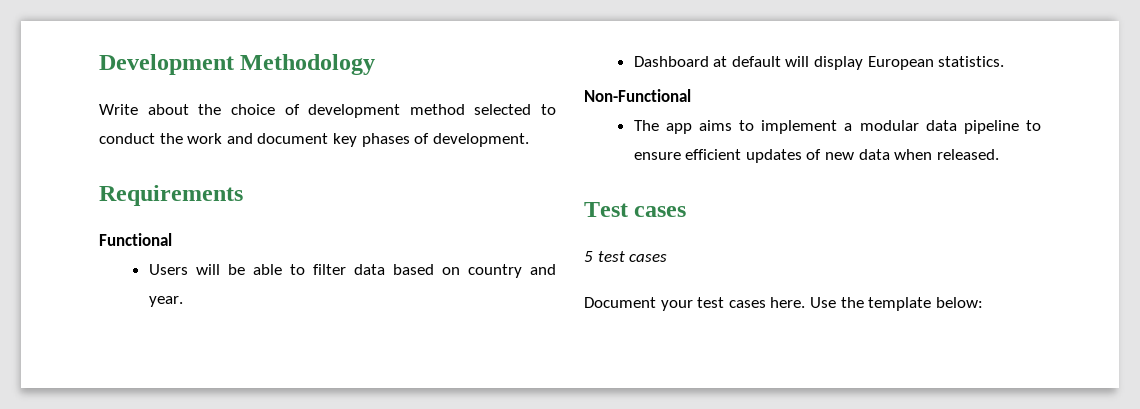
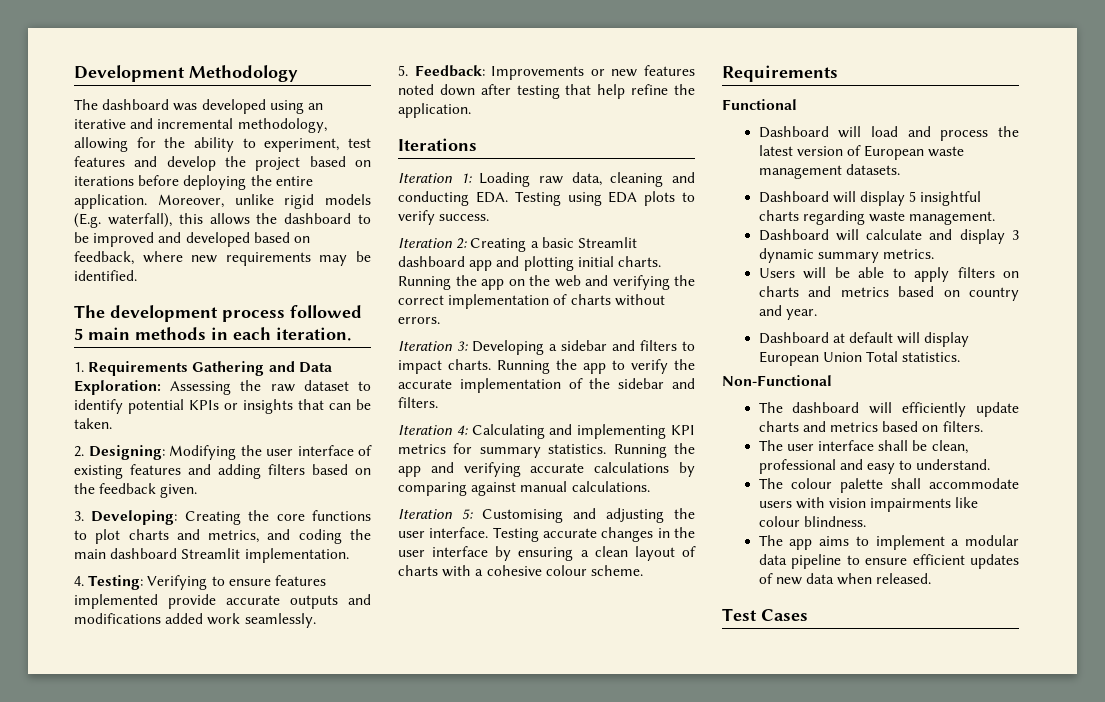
[99,104,556,118] [99,133,529,147] [99,185,243,206] [99,233,172,246] Write about the choice of development method selected to conduct the work and document key phases of development. // Requirements // Functional -> [74,99,323,114] [74,118,327,133] [74,137,371,152] [74,156,371,171] [74,175,313,190] [74,194,371,209] [74,213,371,228] [74,232,310,247] [74,251,371,266] [74,270,137,281] [74,305,362,322] [74,327,351,341] [74,361,332,376] [74,380,371,395] [74,399,371,414] [74,418,112,429] [74,445,372,460] [74,464,371,479] [74,483,198,498] [74,510,371,525] [74,529,371,544] [74,548,349,563] [74,575,326,590] [74,594,371,609] [74,613,316,628] [398,65,695,80] [398,84,695,99] [398,103,471,118] [398,138,477,151] [398,172,695,187] [398,191,695,206] [398,210,490,225] [398,237,637,252] [398,256,661,271] [398,275,695,290] [398,294,665,309] [398,317,440,324] [398,340,695,355] [398,359,695,374] [398,378,695,393] [398,397,438,408] [398,424,695,439] [398,443,695,458] [398,462,695,477] [398,481,650,496] [398,508,695,523] [398,527,695,542] [398,546,696,561] [398,565,643,577] [722,65,838,82] [722,99,797,110] [758,126,1019,141] [758,145,965,160] [758,164,900,179] [758,191,982,206] [758,210,996,225] [758,229,1019,244] [758,248,935,263] The dashboard was developed using an iterative and incremental methodology, allowing for the ability to experiment, test features and develop the project based on iterations before deploying the entire application. Moreover, unlike rigid models (E.g. waterfall), this allows the dashboard to be improved and developed based on feedback, where new requirements may be identified. // The development process followed 5 main methods in each iteration. // 1. Requirements Gathering and Data Exploration: Assessing the raw dataset to identify potential KPIs or insights that can be taken. // 2. Designing: Modifying the user interface of existing features and adding filters based on the feedback given. // 3. Developing: Creating the core functions to plot charts and metrics, and coding the main dashboard Streamlit implementation. // 4. Testing: Verifying to ensure features implemented provide accurate outputs and modifications added work seamlessly. // 5. Feedback: Improvements or new features noted down after testing that help refine the application. // Iterations // Iteration 1: Loading raw data, cleaning and conducting EDA. Testing using EDA plots to verify success. // Iteration 2: Creating a basic Streamlit dashboard app and plotting initial charts. Running the app on the web and verifying the correct implementation of charts without errors. // Iteration 3: Developing a sidebar and filters to impact charts. Running the app to verify the accurate implementation of the sidebar and filters. // Iteration 4: Calculating and implementing KPI metrics for summary statistics. Running the app and verifying accurate calculations by comparing against manual calculations. // Iteration 5: Customising and adjusting the user interface. Testing accurate changes in the user interface by ensuring a clean layout of charts with a cohesive colour scheme. // Requirements // Functional // Dashboard will load and process the latest version of European waste management datasets. // Dashboard will display 5 insightful charts regarding waste management. // Dashboard will calculate and display 3 dynamic summary metrics.
[312,264,385,275] filter data -> [914,267,1019,282] [758,286,889,297] apply filters on charts and metrics
(934, 63) none -> [822,351,899,362] Union Total
(691, 95) none -> [758,402,1019,417] [758,421,983,432] [758,440,968,454] [758,459,991,474] [758,478,1019,493] [758,497,979,512] [758,516,866,527] // The dashboard will efficiently update charts and metrics based on filters. // The user interface shall be clean, professional and easy to understand. // The colour palette shall accommodate users with vision impairments like colour blindness.
[634,206,687,217] [584,251,668,262] [584,297,983,311] cases // 5 test cases // Document your test cases here. Use the template below: -> [761,609,808,621] Cases

